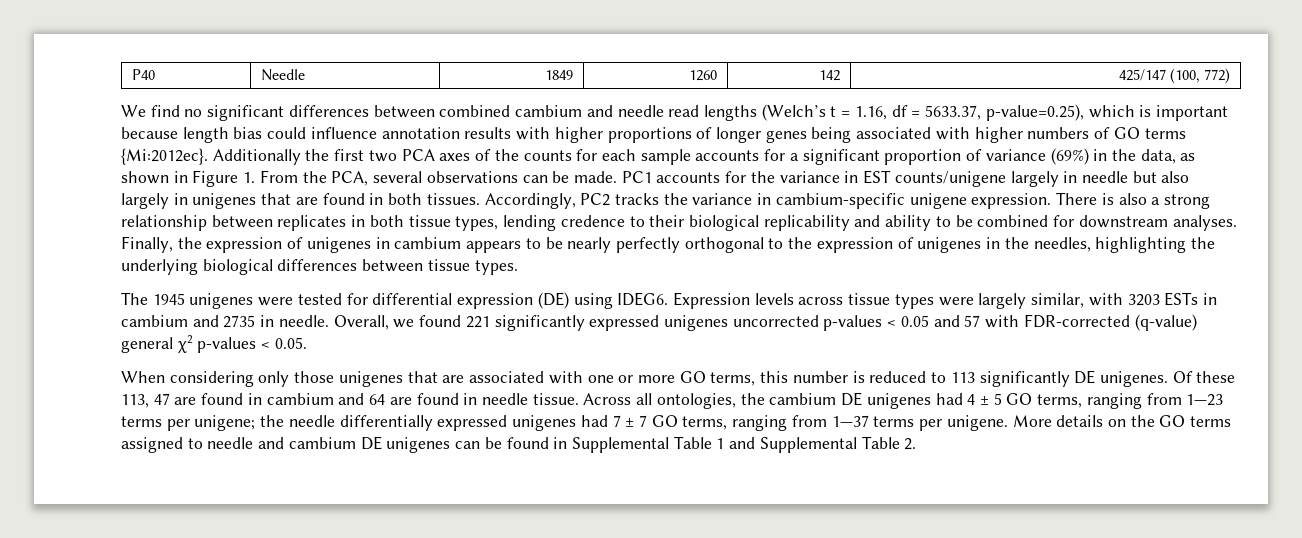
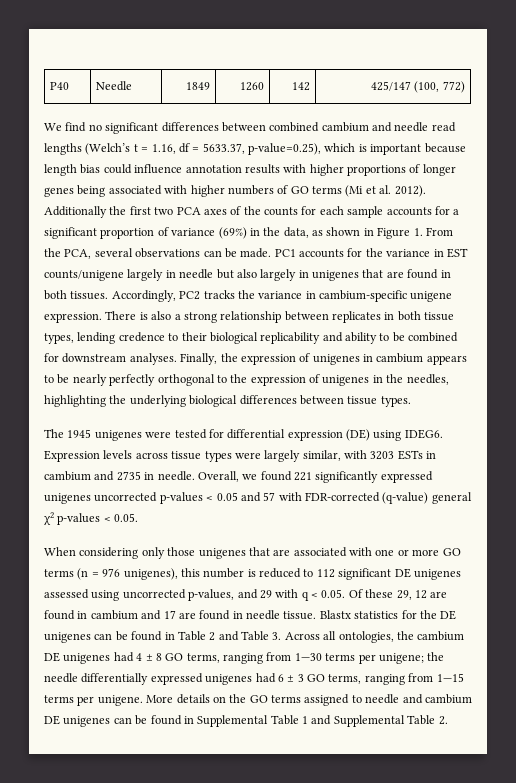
[121,148,208,165] {Mi:2012ec}. -> [345,185,426,197] (Mi et al. 2012).
[710,372,756,386] terms, -> [44,568,178,580] terms (n = 976 unigenes),
[950,370,1236,387] [121,393,170,408] 113 significantly DE unigenes. Of these 113, 47 -> [316,568,461,580] [44,589,427,601] 112 significant DE unigenes assessed using uncorrected p-values, and 29 with q < 0.05. Of these 29, 12
[369,394,386,405] 64 -> [163,610,176,619] 17
(579, 399) none -> [319,610,457,620] [44,631,282,643] Blastx statistics for the DE unigenes can be found in Table 2 and Table 3.
[993,393,1224,409] 5 GO terms, ranging from 1—23 -> [155,652,322,664] 8 GO terms, ranging from 1—30
[612,415,869,431] 7 ± 7 GO terms, ranging from 1—37 -> [277,673,464,685] 6 ± 3 GO terms, ranging from 1—15

